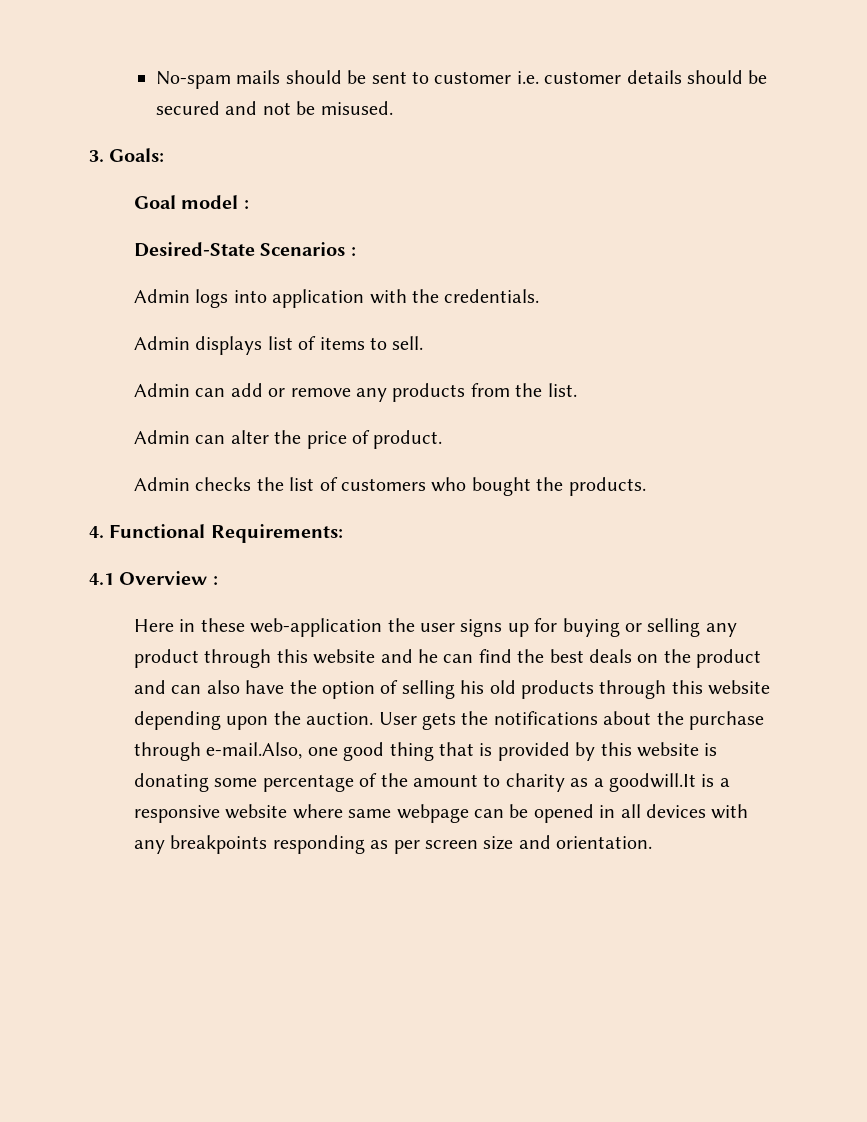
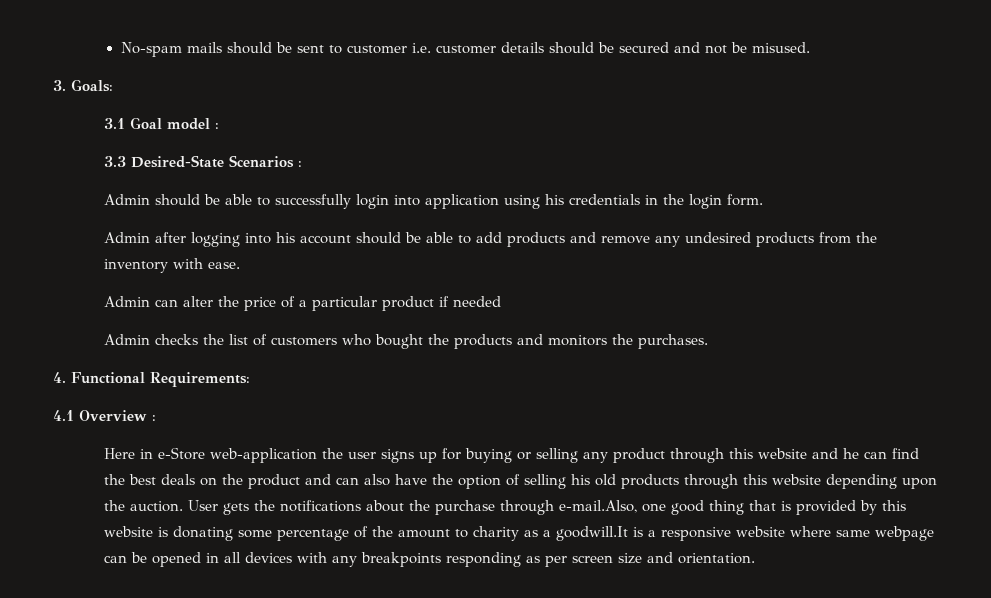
(165, 155) none -> [104,118,126,129] 3.1
(249, 204) none -> [104,156,127,167] 3.3
[195,289,540,308] [134,336,424,355] [134,383,286,397] logs into application with the credentials. // Admin displays list of items to sell. // Admin can add or -> [155,194,764,209] [104,232,597,247] should be able to successfully login into application using his credentials in the login form. // Admin after logging into his account should be able to add products and
(388, 395) none -> [685,232,752,243] undesired
[547,383,577,397] list. -> [104,258,241,273] inventory with ease.
[373,430,443,449] product. -> [299,296,502,311] a particular product if needed
[568,477,646,496] products. -> [454,334,709,349] products and monitors the purchases.
[200,618,245,632] these -> [158,447,206,460] e-Store

